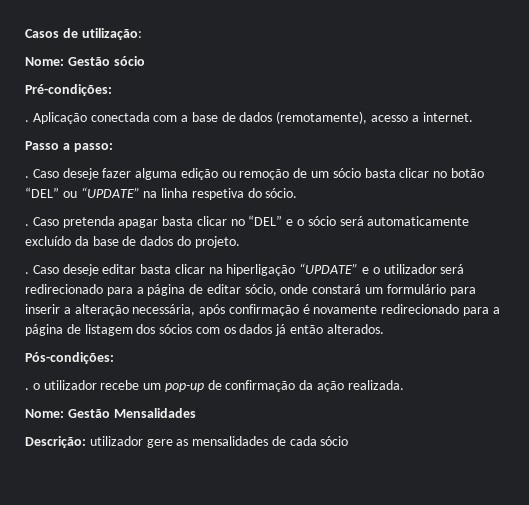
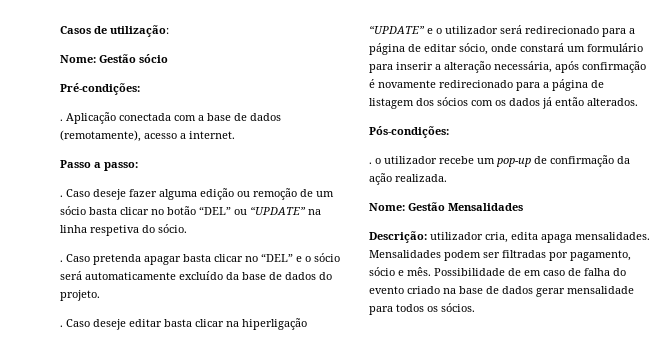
[146,436,349,448] gere as mensalidades de cada sócio -> [485,232,650,243] [369,250,631,261] [369,267,626,276] [369,286,634,297] [369,303,475,315] cria, edita apaga mensalidades. Mensalidades podem ser filtradas por pagamento, sócio e mês. Possibilidade de em caso de falha do evento criado na base de dados gerar mensalidade para todos os sócios.

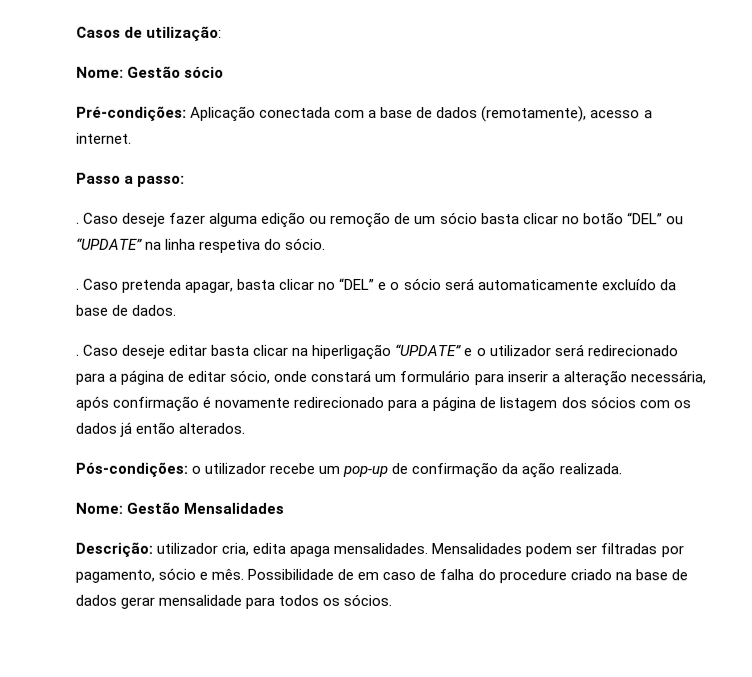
[60,119,63,121] // . -> (187, 113) none
[144,256,181,265] apagar -> [185,280,235,293] apagar,
[285,272,332,280] [60,290,100,301] dados do projeto. -> [132,304,178,316] dados.
[369,162,372,164] // . -> (188, 469) none
[369,286,404,294] evento -> [498,569,567,584] procedure

